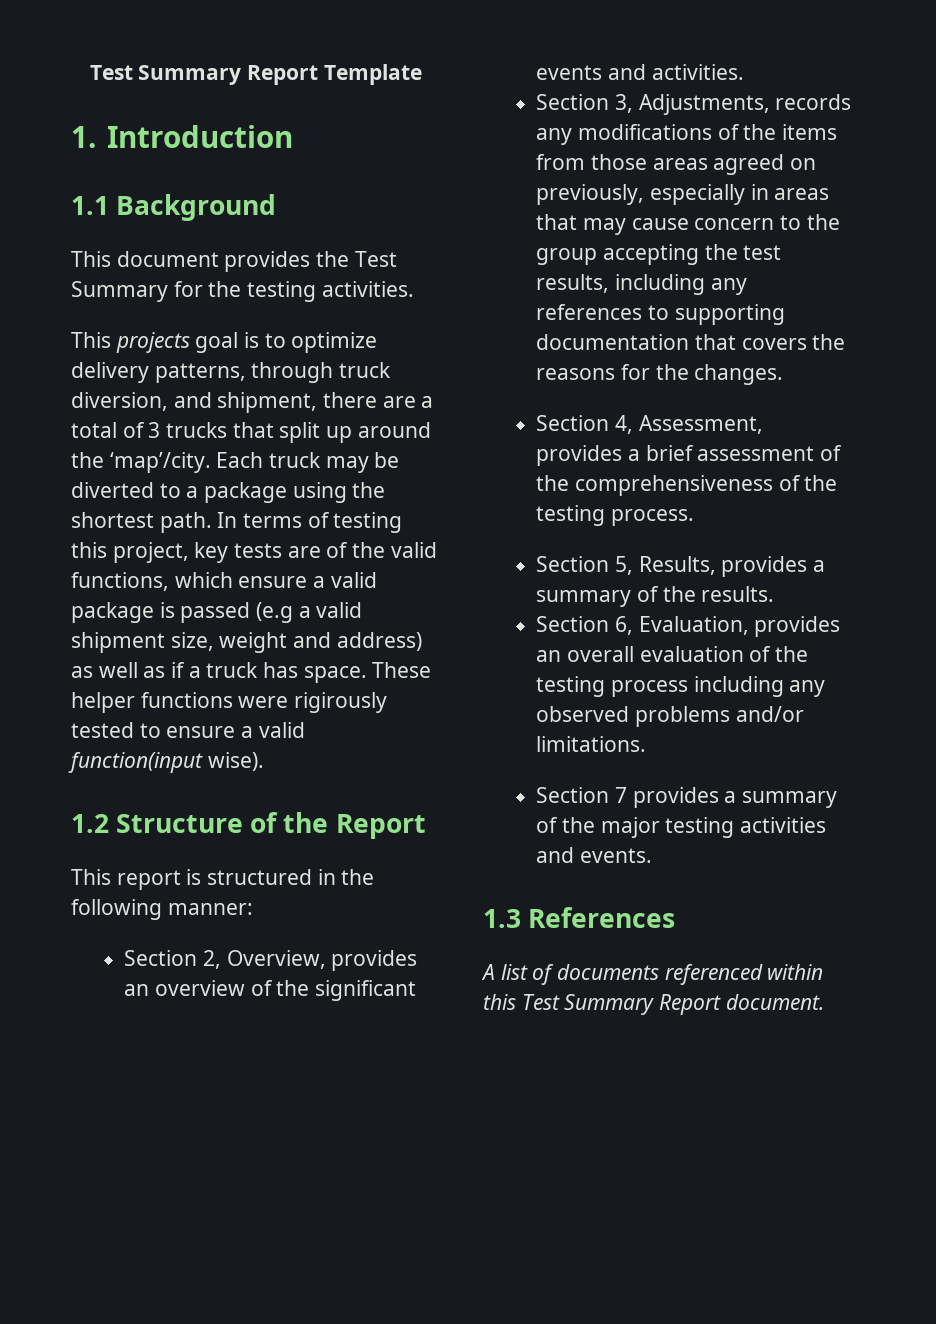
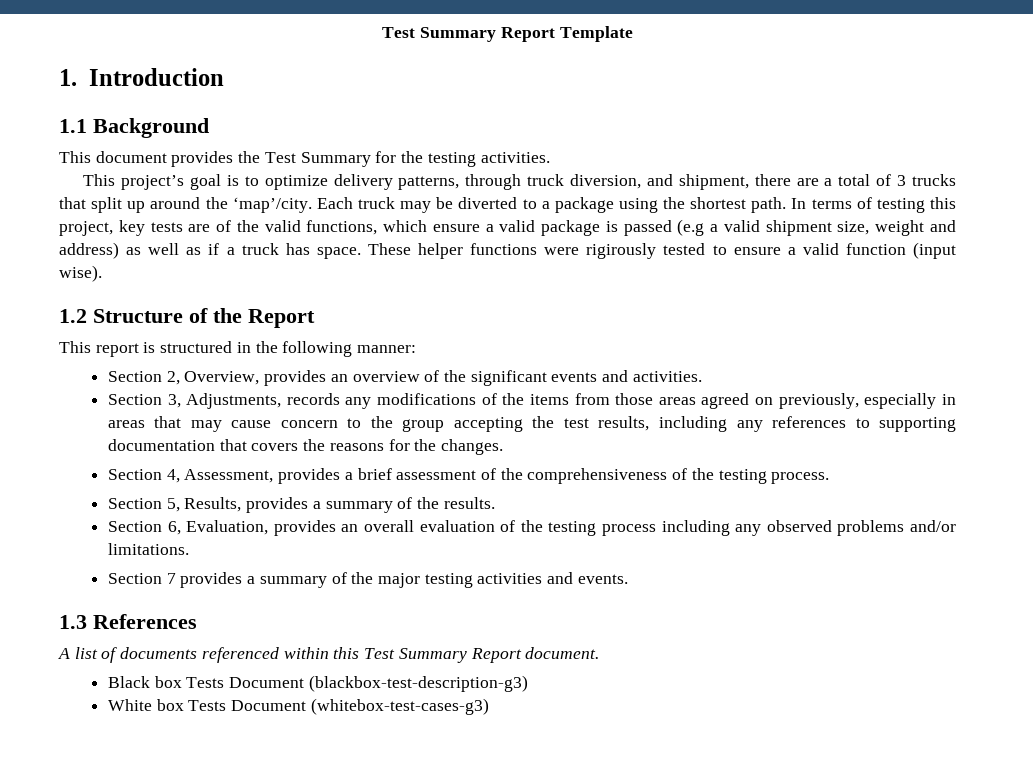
[115,332,190,353] projects -> [121,175,185,190] project’s
[68,752,203,773] function(input -> [845,242,957,259] function (input
(824, 1002) none -> [107,675,528,692] [107,698,489,715] // Black box Tests Document (blackbox-test-description-g3) // White box Tests Document (whitebox-test-cases-g3)

